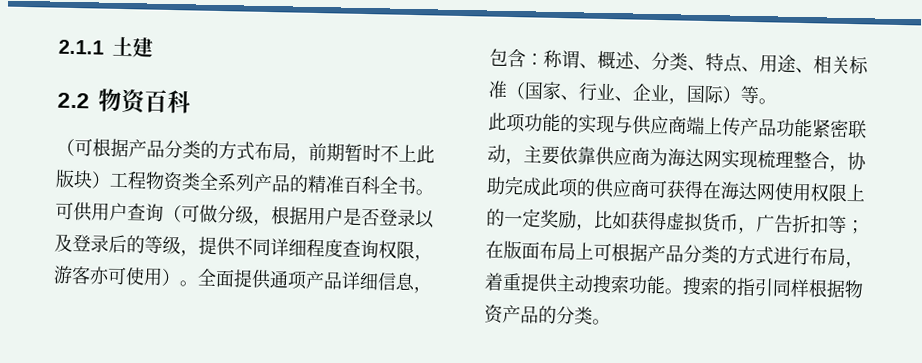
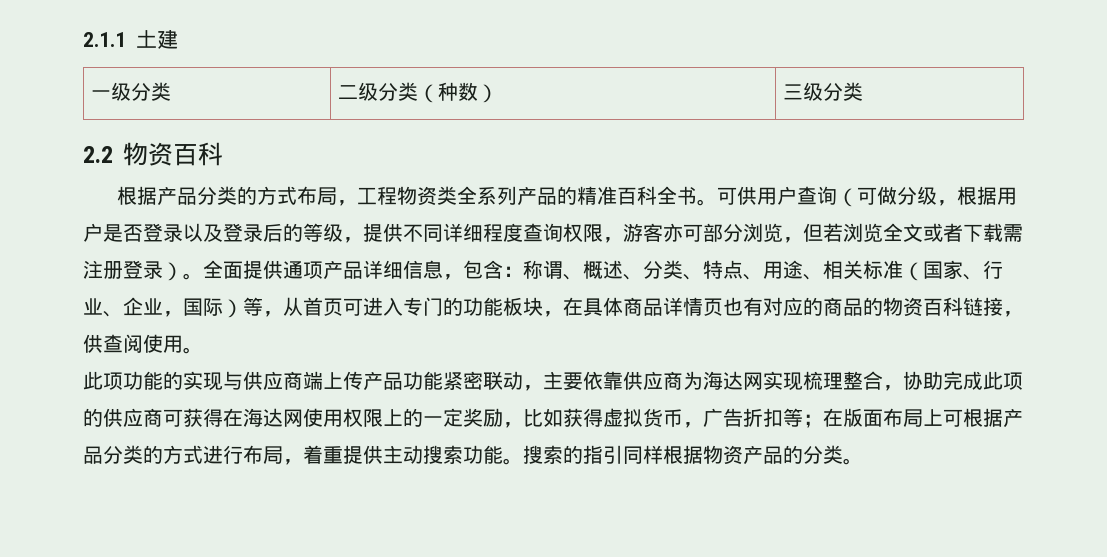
(153, 47) none -> [91,82,172,101] [338,82,499,103] [783,82,864,101] // 一级分类 | 二级分类（种数） | 三级分类
[56,138,93,157] （可 -> (223, 154) none
[308,142,435,164] [55,169,111,189] 前期暂时不上此版块） -> (358, 203) none
[125,267,163,286] 使用 -> [703,223,1023,243] [83,260,163,279] 部分浏览，但若浏览全文或者下载需注册登录
(760, 95) none -> [263,297,1023,317] [83,334,183,353] ，从首页可进入专门的功能板块，在具体商品详情页也有对应的商品的物资百科链接，供查阅使用

